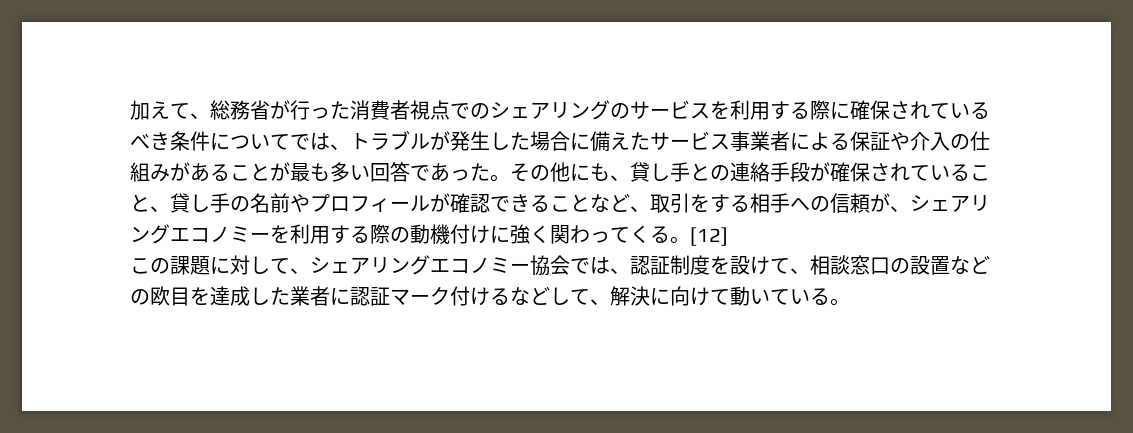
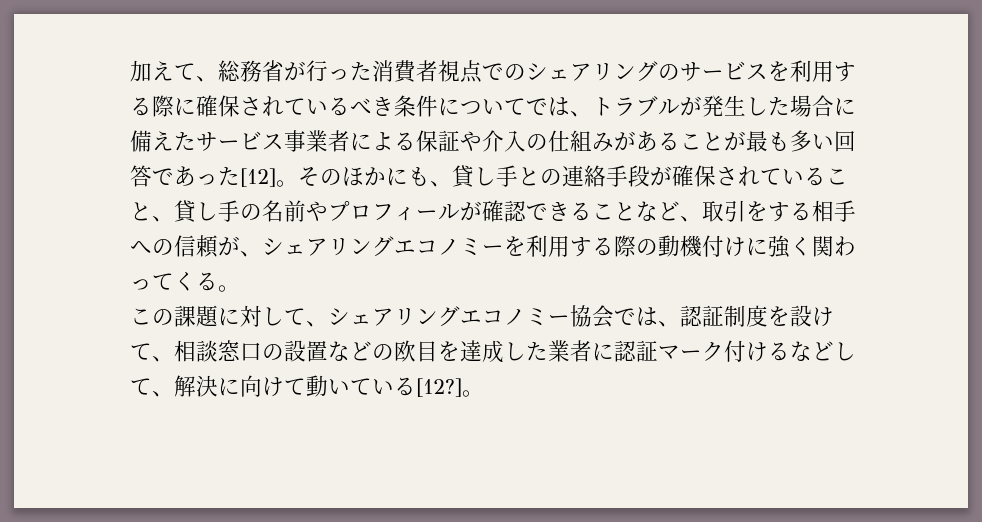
[490,162,570,182] 。その他 -> [240,166,386,187] [12]。そのほか
[690,227,728,246] [12] -> (240, 288) none
(830, 296) none -> [416,378,462,397] [12?]

